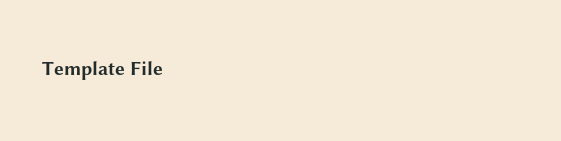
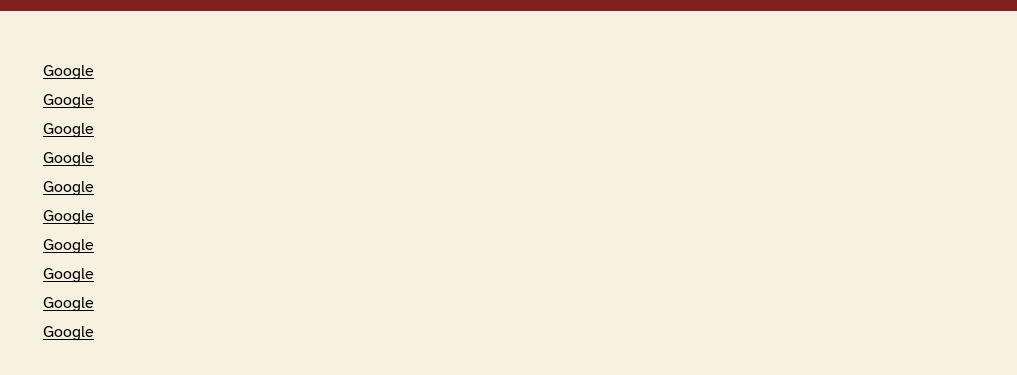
[42,61,164,80] Template File -> [43,65,94,80] [43,94,94,109] [43,123,94,138] [43,152,94,167] [43,181,94,196] [43,210,94,225] [43,239,94,254] [43,268,94,283] [43,297,94,312] [43,326,94,341] Google // Google // Google // Google // Google // Google // Google // Google // Google // Google

